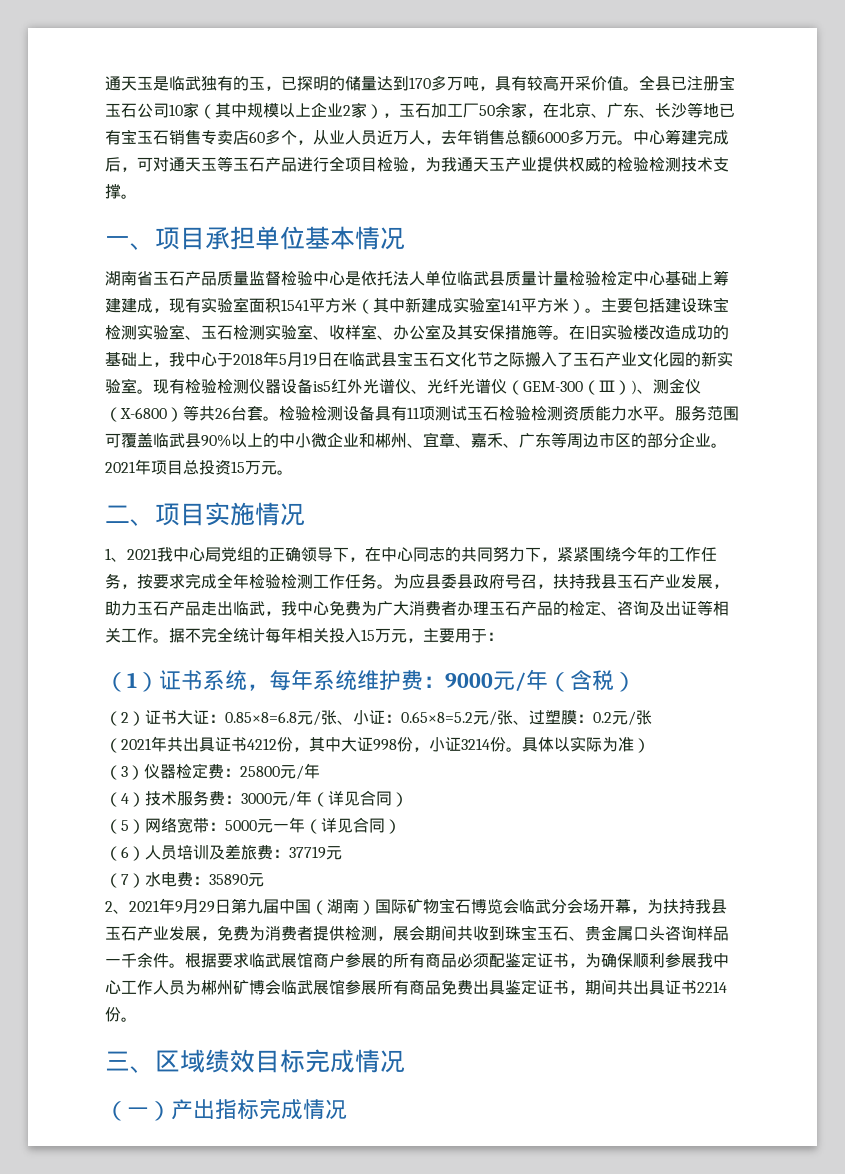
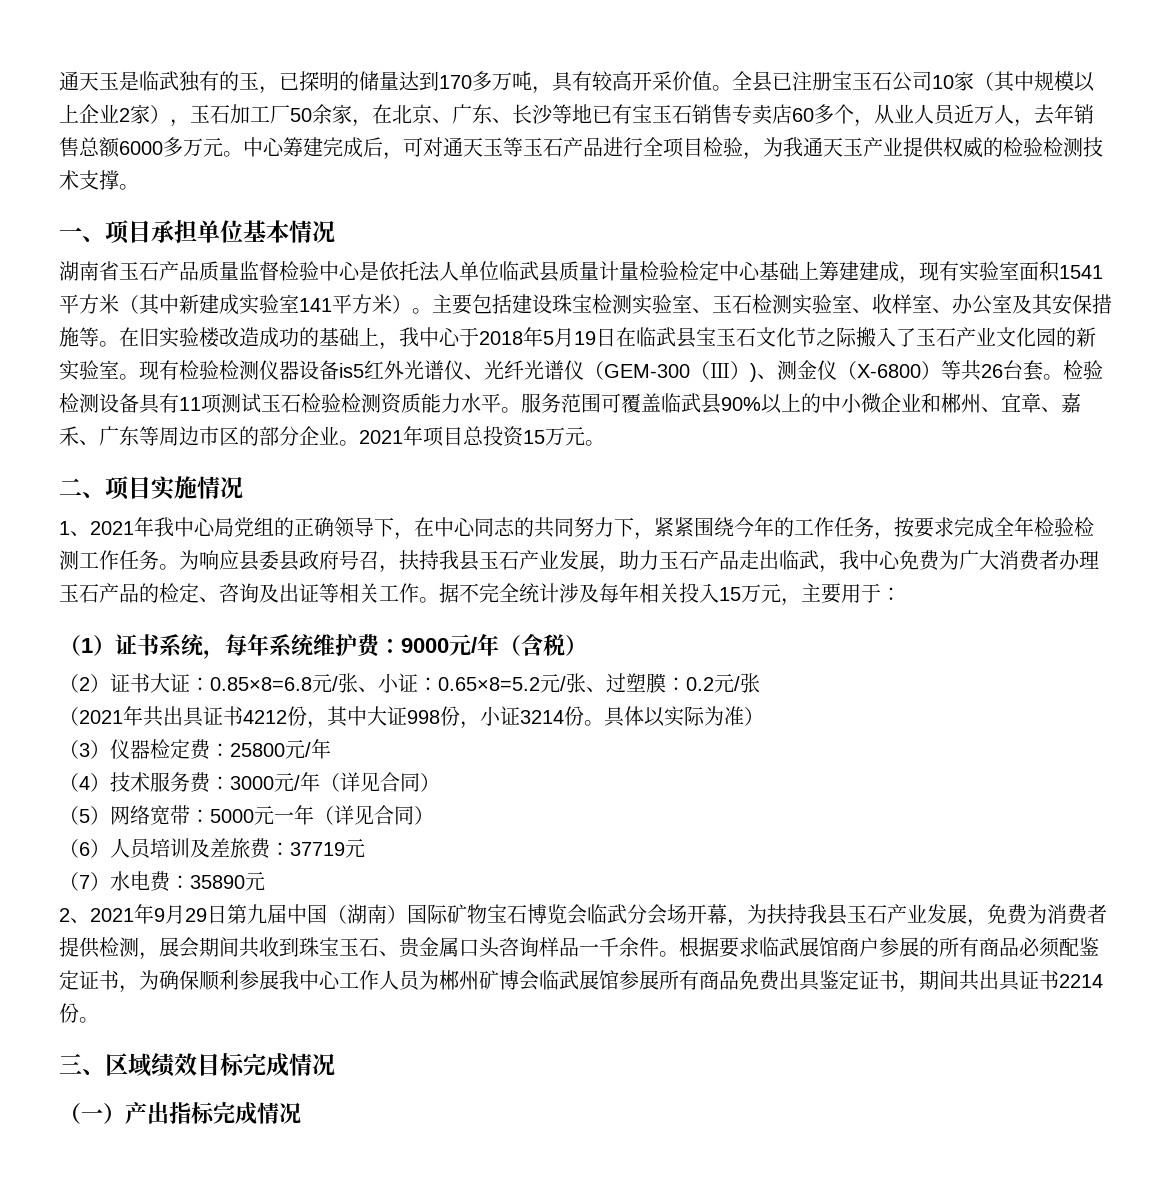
(157, 554) none -> [134,517,154,537] 年
(409, 581) none -> [199,550,219,570] 响
(265, 635) none -> [559,583,599,603] 涉及

